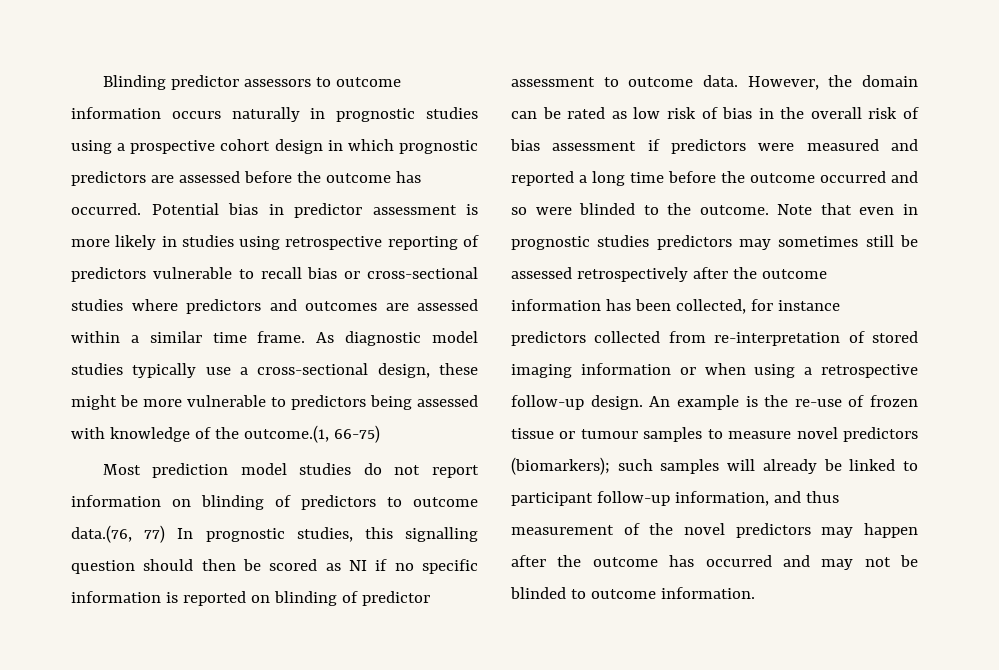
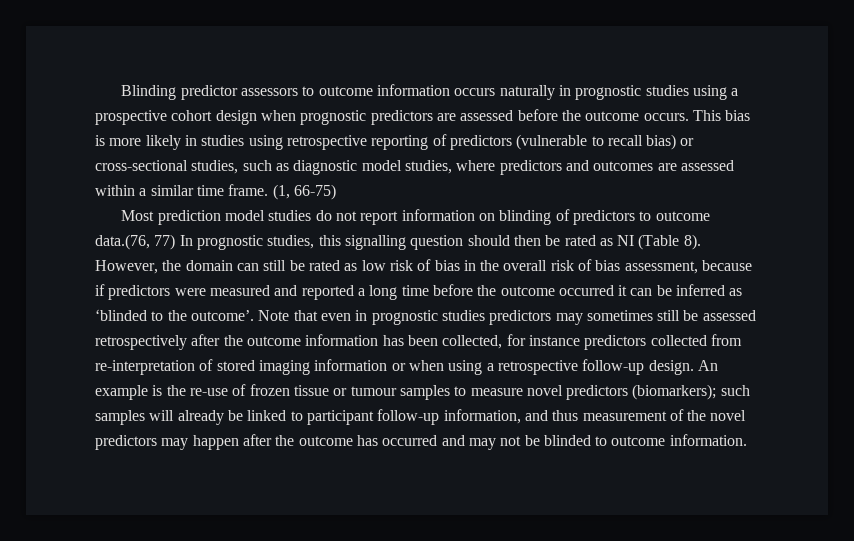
[327,139,394,151] in which -> [260,110,296,121] when
[395,171,421,183] [71,203,457,218] has occurred. Potential bias in predictor assessment -> [643,110,751,121] occurs. This bias
[152,267,232,279] vulnerable -> [516,134,588,150] (vulnerable
[307,267,338,279] bias -> [646,134,677,150] bias)
[71,299,123,311] studies -> [191,160,452,175] studies, such as diagnostic model studies,
[316,331,479,346] [71,363,478,378] [71,395,478,410] [71,425,329,443] As diagnostic model studies typically use a cross-sectional design, these might be more vulnerable to predictors being assessed with knowledge of the outcome.(1, -> [272,184,290,200] (1,
[269,559,318,571] scored -> [564,235,596,246] rated
[375,559,478,574] [71,591,430,606] [511,75,738,87] if no specific information is reported on blinding of predictor assessment to outcome data. -> [638,234,701,250] (Table 8).
(537, 115) none -> [263,260,287,271] still
[552,141,637,151] assessment -> [624,260,753,274] assessment, because
[891,171,918,183] [511,203,636,215] and so were blinded -> [618,284,743,296] [95,309,147,321] it can be inferred as ‘blinded
[699,205,769,215] outcome. -> [190,310,254,321] outcome’.

